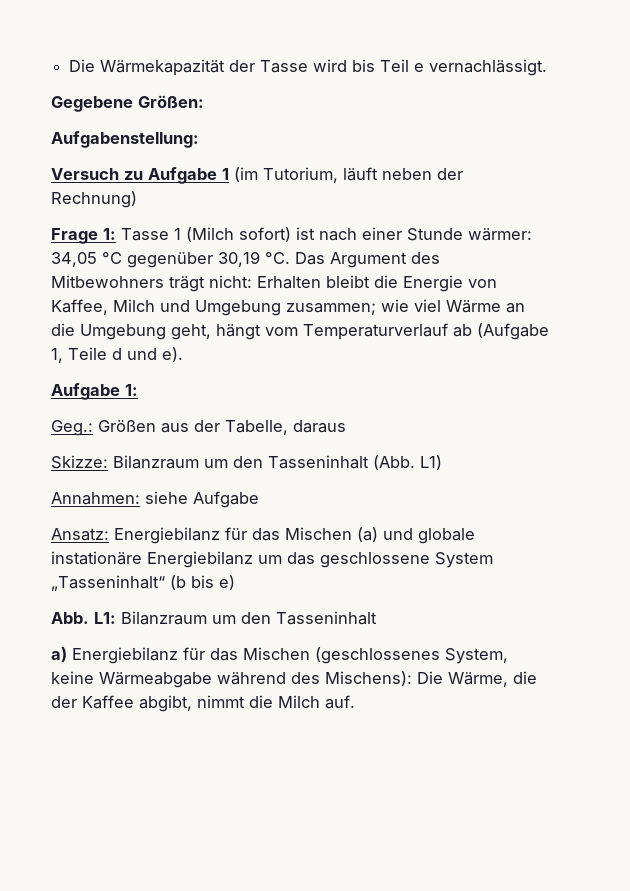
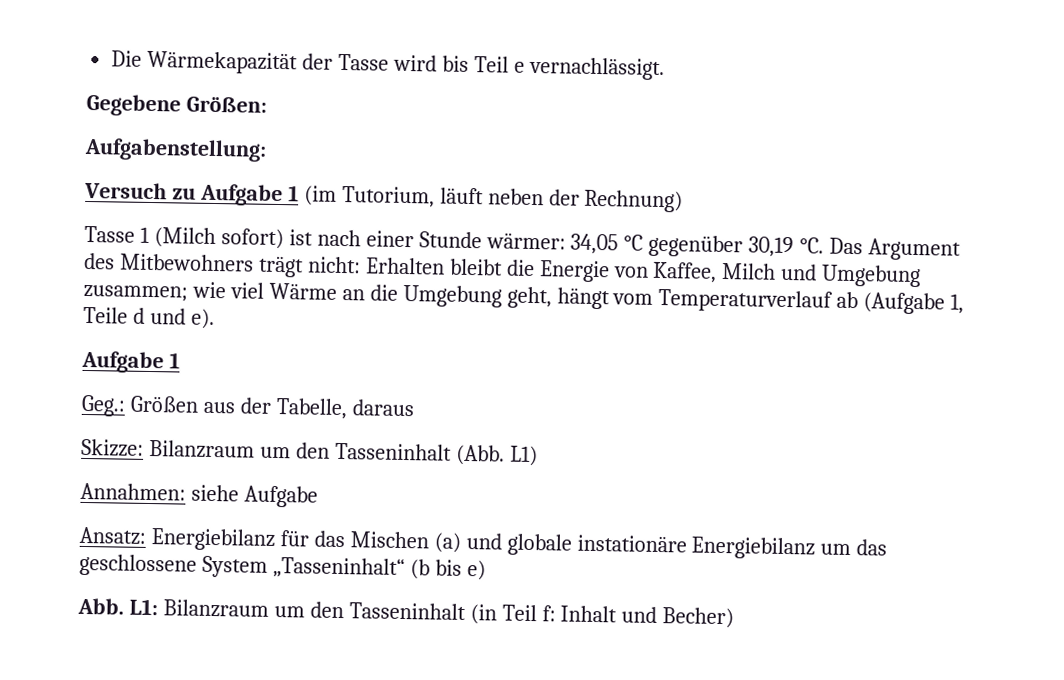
[51,228,116,244] Frage 1: -> (684, 201) none
[125,384,138,396] 1: -> [168,352,180,369] 1
[51,647,508,664] [51,671,537,688] [51,695,355,712] // a) Energiebilanz für das Mischen (geschlossenes System, keine Wärmeabgabe während des Mischens): Die Wärme, die der Kaffee abgibt, nimmt die Milch auf. -> [469,604,735,629] (in Teil f: Inhalt und Becher)

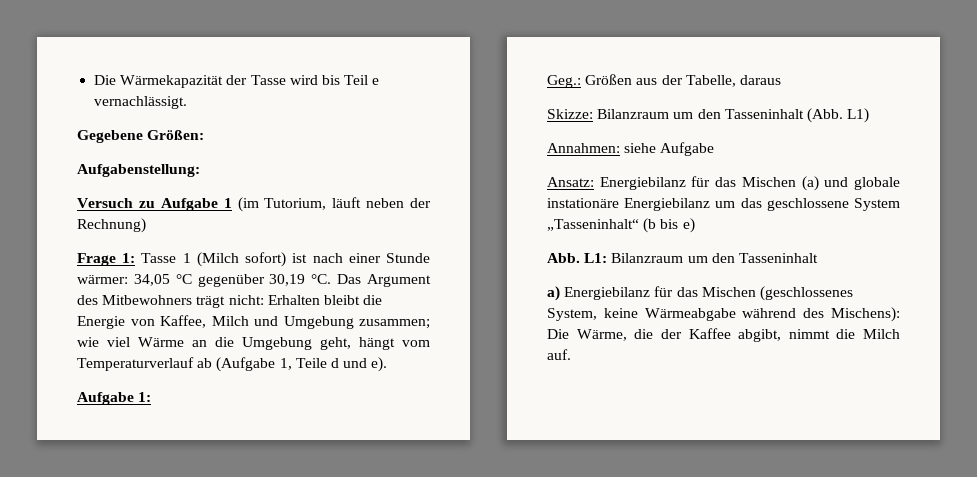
(684, 201) none -> [77,253,136,266] Frage 1:
[168,352,180,369] 1 -> [138,392,152,402] 1:
[469,604,735,629] (in Teil f: Inhalt und Becher) -> [547,286,853,301] [547,307,900,322] [547,328,900,342] [547,349,571,360] // a) Energiebilanz für das Mischen (geschlossenes System, keine Wärmeabgabe während des Mischens): Die Wärme, die der Kaffee abgibt, nimmt die Milch auf.

